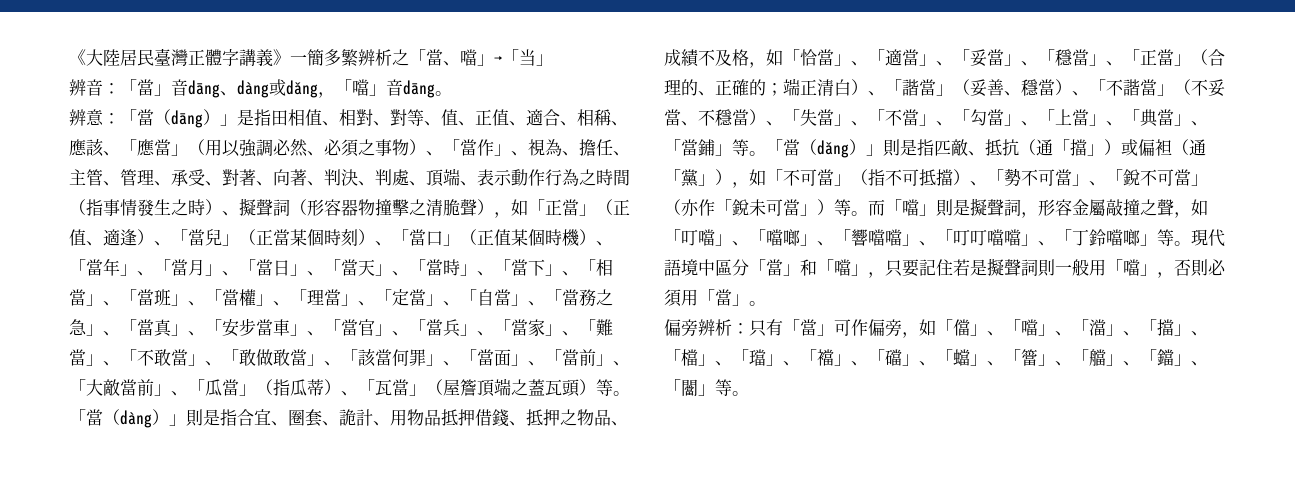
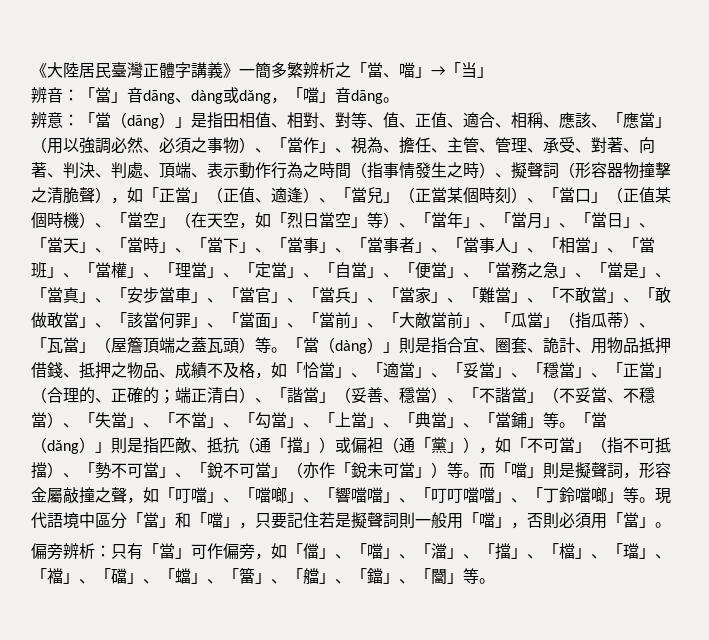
(103, 267) none -> [143,212,447,229] 空」（在天空，如「烈日當空」等）、「當
(596, 266) none -> [287,237,559,253] 當事」、「當事者」、「當事人」、「
(562, 296) none -> [415,262,495,279] 便當」、「
(154, 327) none -> [623,263,671,278] [31,287,63,303] 是」、「當

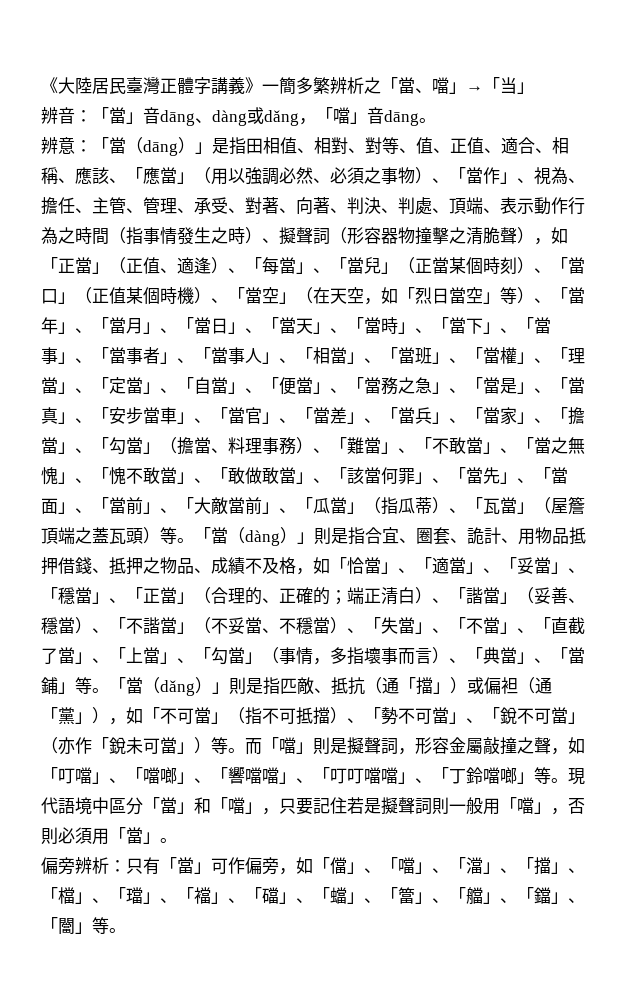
(351, 194) none -> [262,257,347,274] 每當」、「
(335, 295) none -> [330,407,415,424] 差」、「當
(479, 294) none -> [568,407,585,425] [41,437,347,455] 擔當」、「勾當」（擔當、料理事務）、「
(655, 294) none -> [534,437,585,454] [41,467,228,485] 當之無愧」、「愧不敢當」、「
(255, 320) none -> [483,467,568,484] 先」、「當
[255,412,271,429] 勾 -> [551,617,585,634] [41,648,58,664] 直截了
(415, 419) none -> [211,647,483,665] 勾當」（事情，多指壞事而言）、「

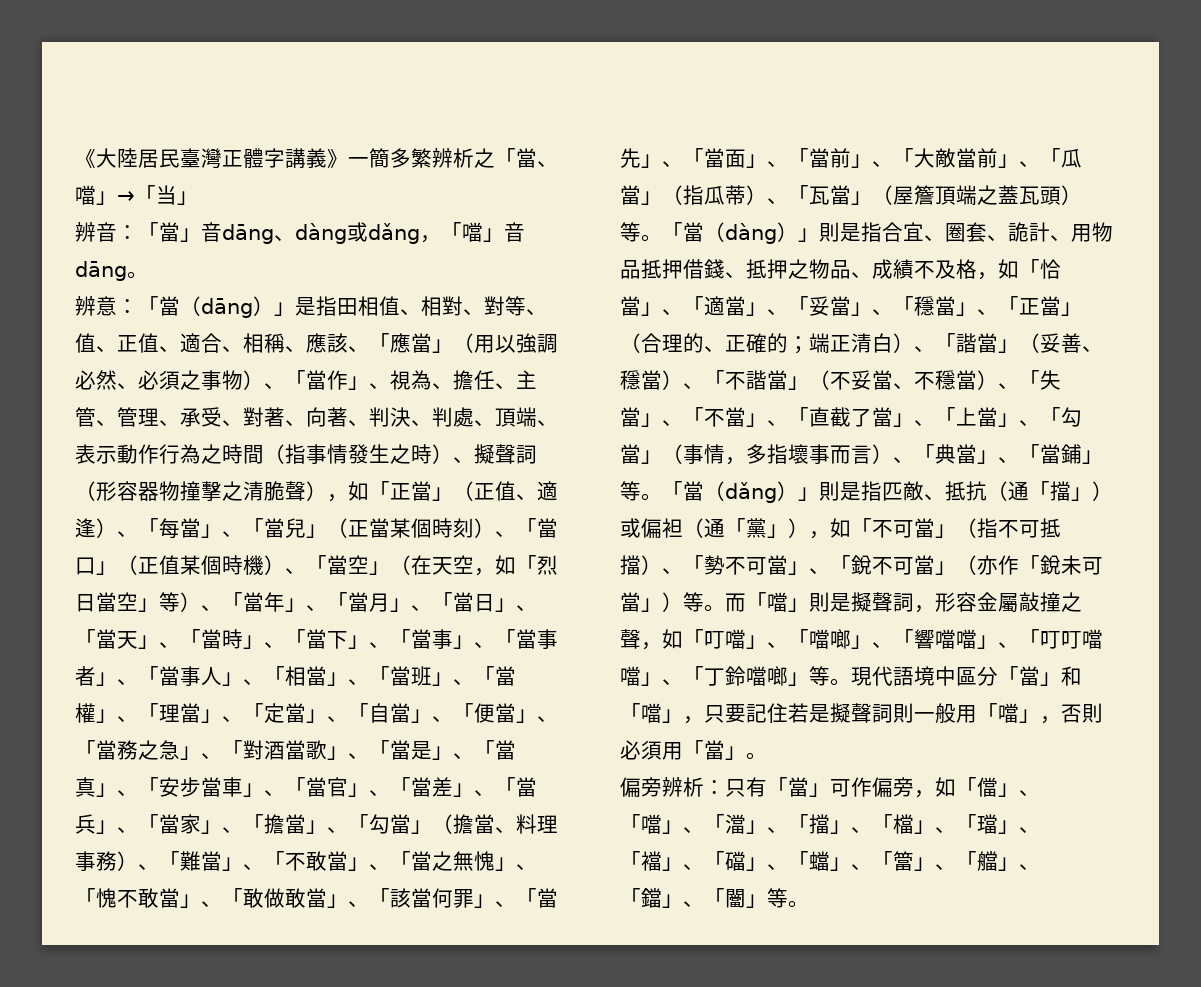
(483, 384) none -> [243,740,390,760] 對酒當歌」、「

